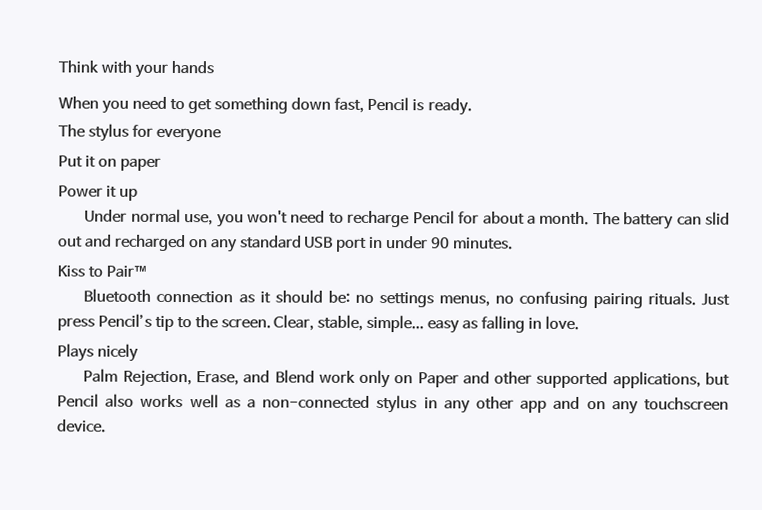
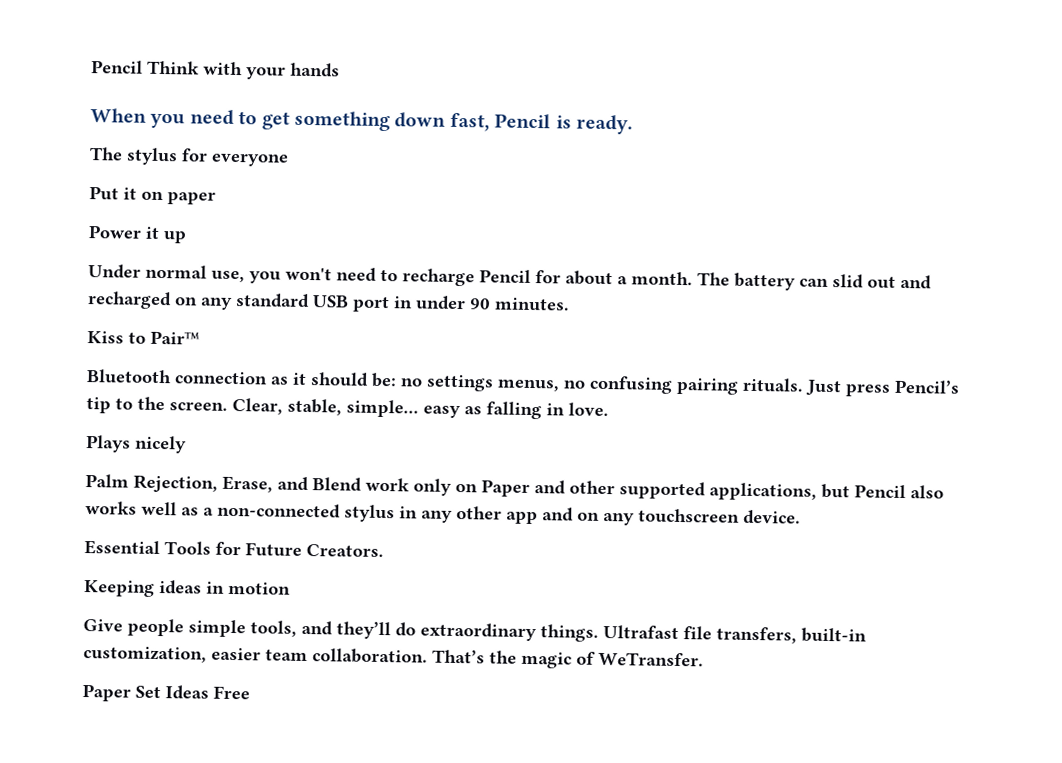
(58, 66) none -> [91,60,143,74] Pencil
(106, 426) none -> [84,540,384,558] [84,580,291,597] [83,618,867,644] [83,646,704,669] [82,684,250,702] // Essential Tools for Future Creators. // Keeping ideas in motion // Give people simple tools, and they’ll do extraordinary things. Ultrafast file transfers, built-in customization, easier team collaboration. That’s the magic of WeTransfer. // Paper Set Ideas Free

